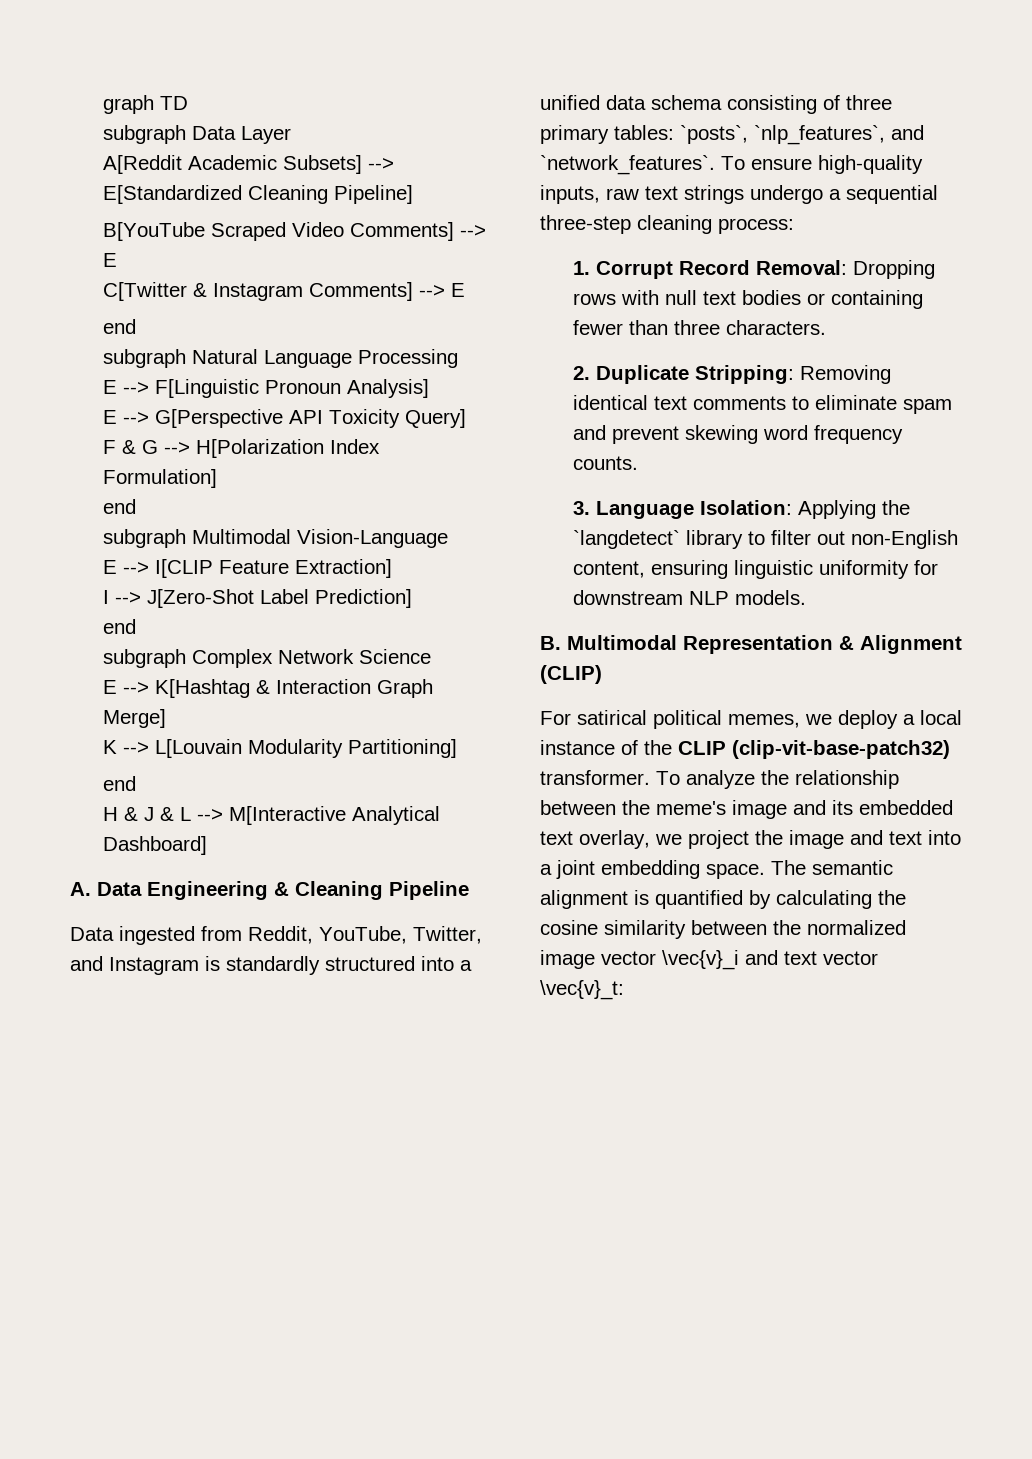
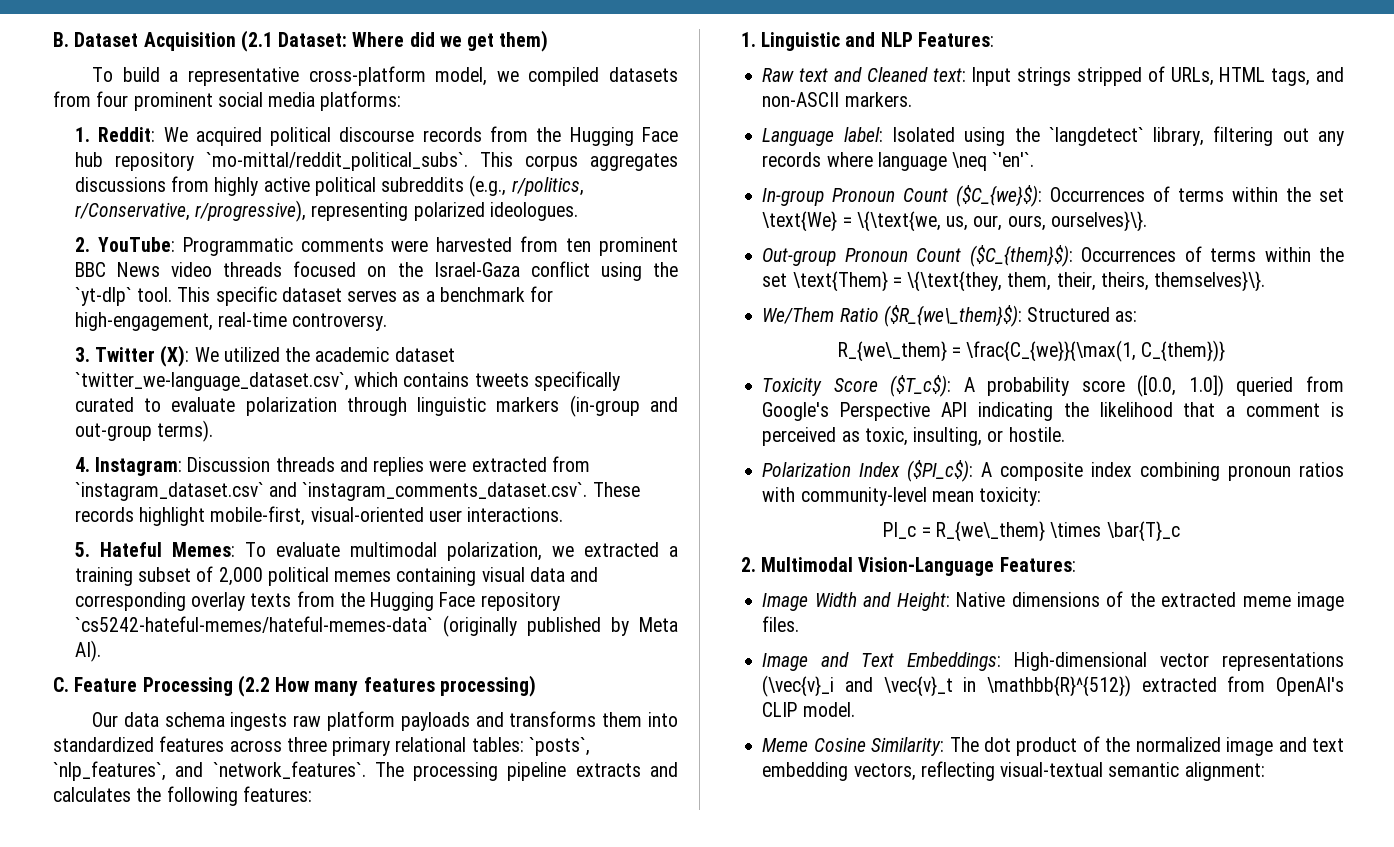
[102,95,188,114] [102,125,291,144] [102,155,394,174] [102,185,413,204] [102,222,486,241] [102,253,117,267] [102,282,465,301] [102,319,136,334] [102,349,458,368] [102,379,429,398] [102,409,466,428] [102,439,380,458] [102,469,217,488] [102,499,136,514] [102,529,448,548] [102,559,392,578] [102,589,412,608] [102,619,136,634] [102,649,431,668] [102,679,433,698] [102,709,166,728] [102,739,457,758] [102,776,136,791] [102,806,440,825] [102,836,207,855] [70,881,469,900] [70,926,482,945] [70,956,472,975] [540,95,840,114] graph TD // subgraph Data Layer // A[Reddit Academic Subsets] --> E[Standardized Cleaning Pipeline] // B[YouTube Scraped Video Comments] --> E // C[Twitter & Instagram Comments] --> E // end // subgraph Natural Language Processing // E --> F[Linguistic Pronoun Analysis] // E --> G[Perspective API Toxicity Query] // F & G --> H[Polarization Index Formulation] // end // subgraph Multimodal Vision-Language // E --> I[CLIP Feature Extraction] // I --> J[Zero-Shot Label Prediction] // end // subgraph Complex Network Science // E --> K[Hashtag & Interaction Graph Merge] // K --> L[Louvain Modularity Partitioning] // end // H & J & L --> M[Interactive Analytical Dashboard] // A. Data Engineering & Cleaning Pipeline // Data ingested from Reddit, YouTube, Twitter, and Instagram is standardly structured into a unified data schema consisting of -> [53,30,549,52] [92,66,678,86] [53,91,402,111] [74,126,678,146] [74,152,678,171] [74,175,584,197] [74,200,578,222] [74,236,678,256] [74,261,678,281] [74,286,554,306] [74,312,388,331] [74,345,455,367] [74,371,620,391] [74,395,678,417] [74,420,214,442] [74,456,590,476] [74,482,640,501] [74,506,564,526] [74,542,678,561] [74,566,599,586] [74,591,560,611] [74,615,678,637] [74,640,101,662] [53,675,536,697] [92,711,678,731] [53,736,282,752] B. Dataset Acquisition (2.1 Dataset: Where did we get them) // To build a representative cross-platform model, we compiled datasets from four prominent social media platforms: // 1. Reddit: We acquired political discourse records from the Hugging Face hub repository `mo-mittal/reddit_political_subs`. This corpus aggregates discussions from highly active political subreddits (e.g., r/politics, r/Conservative, r/progressive), representing polarized ideologues. // 2. YouTube: Programmatic comments were harvested from ten prominent BBC News video threads focused on the Israel-Gaza conflict using the `yt-dlp` tool. This specific dataset serves as a benchmark for high-engagement, real-time controversy. // 3. Twitter (X): We utilized the academic dataset `twitter_we-language_dataset.csv`, which contains tweets specifically curated to evaluate polarization through linguistic markers (in-group and out-group terms). // 4. Instagram: Discussion threads and replies were extracted from `instagram_dataset.csv` and `instagram_comments_dataset.csv`. These records highlight mobile-first, visual-oriented user interactions. // 5. Hateful Memes: To evaluate multimodal polarization, we extracted a training subset of 2,000 political memes containing visual data and corresponding overlay texts from the Hugging Face repository `cs5242-hateful-memes/hateful-memes-data` (originally published by Meta AI). // C. Feature Processing (2.2 How many features processing) // Our data schema ingests raw platform payloads and transforms them into standardized features across
(609, 134) none -> [395,737,467,752] relational
[721,155,923,174] [540,185,938,204] [540,215,794,234] [572,260,935,279] [572,290,923,309] [572,320,826,335] [572,365,891,384] [572,395,952,414] [572,425,903,444] [572,456,638,470] [572,500,910,519] [572,530,958,549] [572,560,938,579] [572,590,806,605] [540,635,962,654] [540,665,602,684] [540,710,962,729] [540,740,950,759] [540,770,899,789] [540,800,953,819] [540,830,961,849] [540,860,893,879] [540,890,906,909] [540,920,906,939] [540,950,878,970] [540,980,624,1000] To ensure high-quality inputs, raw text strings undergo a sequential three-step cleaning process: // 1. Corrupt Record Removal: Dropping rows with null text bodies or containing fewer than three characters. // 2. Duplicate Stripping: Removing identical text comments to eliminate spam and prevent skewing word frequency counts. // 3. Language Isolation: Applying the `langdetect` library to filter out non-English content, ensuring linguistic uniformity for downstream NLP models. // B. Multimodal Representation & Alignment (CLIP) // For satirical political memes, we deploy a local instance of the CLIP (clip-vit-base-patch32) transformer. To analyze the relationship between the meme's image and its embedded text overlay, we project the image and text into a joint embedding space. The semantic alignment is quantified by calculating the cosine similarity between the normalized image vector \vec{v}_i and text vector \vec{v}_t: -> [374,762,678,781] [53,786,312,806] [740,32,994,51] [762,66,1344,86] [762,92,912,107] [762,126,1344,146] [762,152,1035,171] [762,185,1344,207] [762,211,1147,232] [762,245,1344,267] [762,271,1266,292] [762,305,1138,327] [837,340,1226,362] [762,375,1344,397] [762,402,1344,421] [762,427,1065,446] [762,460,1344,482] [762,487,1042,506] [883,521,1180,542] [740,557,1076,576] [762,591,1344,611] [762,616,800,632] [762,652,1344,671] [762,675,1344,697] [762,702,855,717] [762,736,1344,756] [762,761,1265,781] The processing pipeline extracts and calculates the following features: // 1. Linguistic and NLP Features: // Raw text and Cleaned text: Input strings stripped of URLs, HTML tags, and non-ASCII markers. // Language label: Isolated using the `langdetect` library, filtering out any records where language \neq `'en'`. // In-group Pronoun Count ($C_{we}$): Occurrences of terms within the set \text{We} = \{\text{we, us, our, ours, ourselves}\}. // Out-group Pronoun Count ($C_{them}$): Occurrences of terms within the set \text{Them} = \{\text{they, them, their, theirs, themselves}\}. // We/Them Ratio ($R_{we\_them}$): Structured as: // R_{we\_them} = \frac{C_{we}}{\max(1, C_{them})} // Toxicity Score ($T_c$): A probability score ([0.0, 1.0]) queried from Google's Perspective API indicating the likelihood that a comment is perceived as toxic, insulting, or hostile. // Polarization Index ($PI_c$): A composite index combining pronoun ratios with community-level mean toxicity: // PI_c = R_{we\_them} \times \bar{T}_c // 2. Multimodal Vision-Language Features: // Image Width and Height: Native dimensions of the extracted meme image files. // Image and Text Embeddings: High-dimensional vector representations (\vec{v}_i and \vec{v}_t in \mathbb{R}^{512}) extracted from OpenAI's CLIP model. // Meme Cosine Similarity: The dot product of the normalized image and text embedding vectors, reflecting visual-textual semantic alignment:

